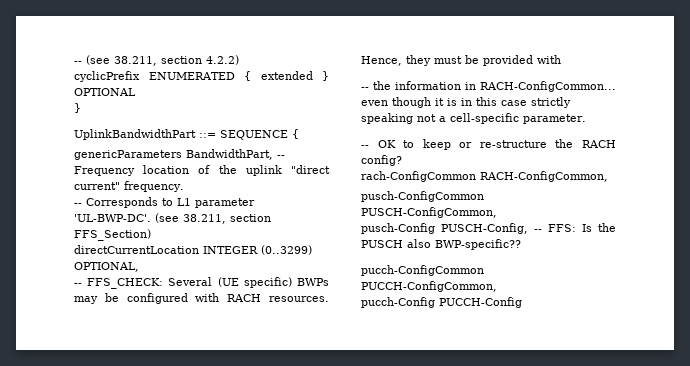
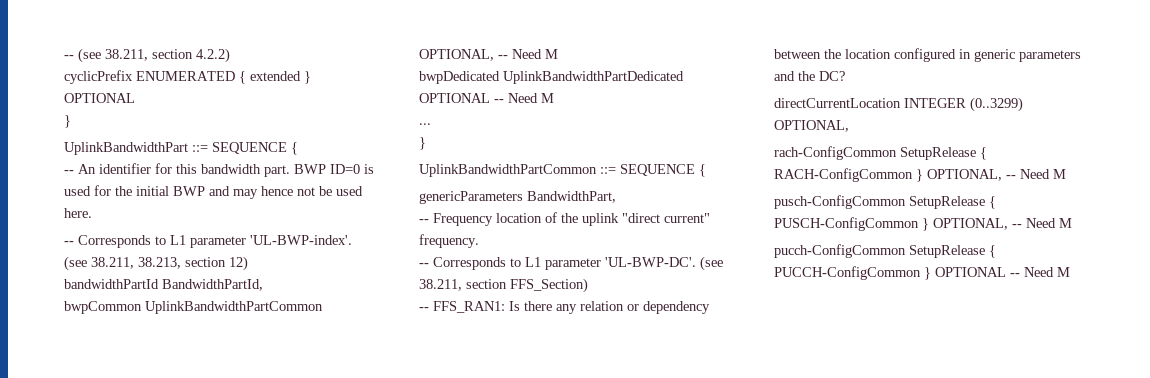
(299, 134) none -> [64,163,374,177] [64,185,363,199] [64,208,92,218] [64,235,352,248] [64,256,248,271] [64,279,263,291] [64,301,323,314] [419,49,558,61] [419,71,684,84] [419,93,554,103] [419,123,431,125] [419,137,426,150] [419,164,706,177] // -- An identifier for this bandwidth part. BWP ID=0 is used for the initial BWP and may hence not be used here. // -- Corresponds to L1 parameter 'UL-BWP-index'. (see 38.211, 38.213, section 12) // bandwidthPartId BandwidthPartId, // bwpCommon UplinkBandwidthPartCommon OPTIONAL, -- Need M // bwpDedicated UplinkBandwidthPartDedicated OPTIONAL -- Need M // ... // } // UplinkBandwidthPartCommon ::= SEQUENCE {
(273, 154) none -> (616, 197) //
[74,245,312,255] [74,262,139,272] [74,277,329,289] [74,293,329,304] [361,55,561,66] [361,81,616,92] [361,97,571,108] [361,113,586,124] [361,139,616,150] [361,155,402,166] [361,171,608,182] [361,191,484,202] [361,207,497,218] [361,223,616,234] [361,239,521,250] [361,265,484,276] [361,281,497,292] [361,297,522,308] directCurrentLocation INTEGER (0..3299) OPTIONAL, // -- FFS_CHECK: Several (UE specific) BWPs may be configured with RACH resources. Hence, they must be provided with // -- the information in RACH-ConfigCommon... even though it is in this case strictly speaking not a cell-specific parameter. // -- OK to keep or re-structure the RACH config? // rach-ConfigCommon RACH-ConfigCommon, // pusch-ConfigCommon PUSCH-ConfigCommon, // pusch-Config PUSCH-Config, -- FFS: Is the PUSCH also BWP-specific?? // pucch-ConfigCommon PUCCH-ConfigCommon, // pucch-Config PUCCH-Config -> [419,301,710,314] [774,48,1081,62] [774,71,845,81] [774,97,1023,112] [774,120,849,132] [774,146,987,160] [774,168,1066,182] [774,195,996,209] [774,217,1072,231] [774,244,996,258] [774,266,1070,280] -- FFS_RAN1: Is there any relation or dependency between the location configured in generic parameters and the DC? // directCurrentLocation INTEGER (0..3299) OPTIONAL, // rach-ConfigCommon SetupRelease { RACH-ConfigCommon } OPTIONAL, -- Need M // pusch-ConfigCommon SetupRelease { PUSCH-ConfigCommon } OPTIONAL, -- Need M // pucch-ConfigCommon SetupRelease { PUCCH-ConfigCommon } OPTIONAL -- Need M

